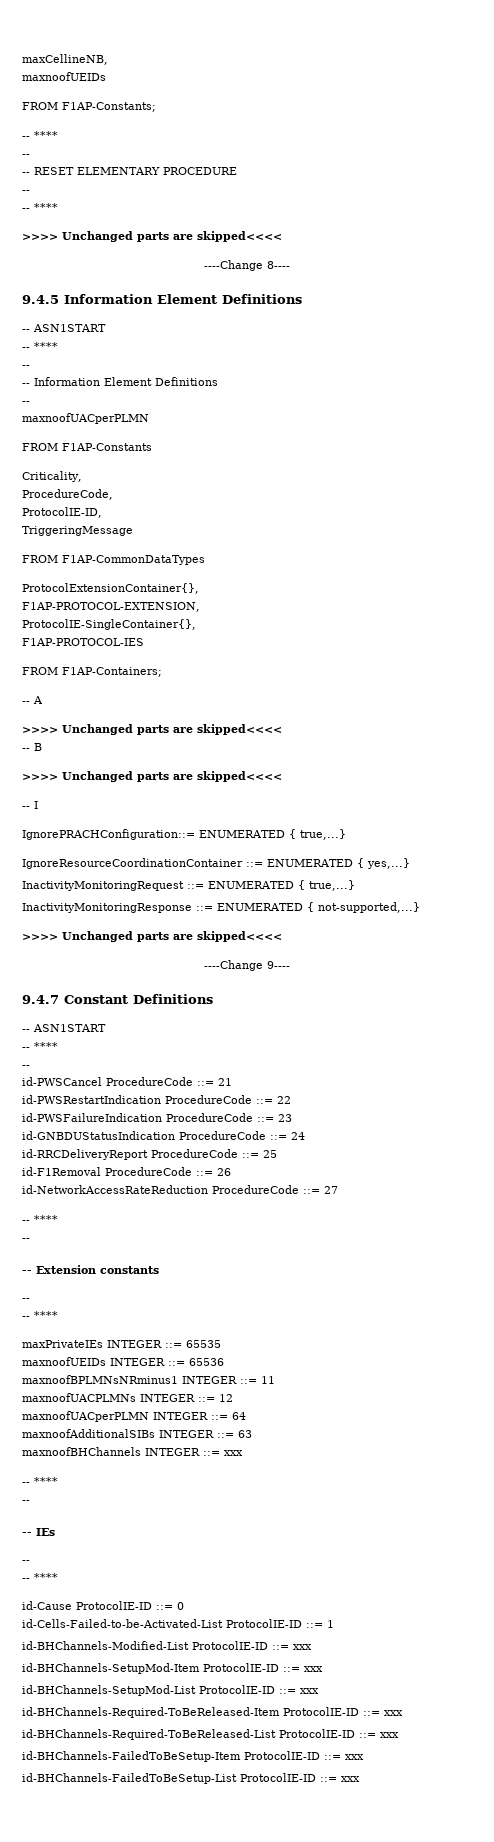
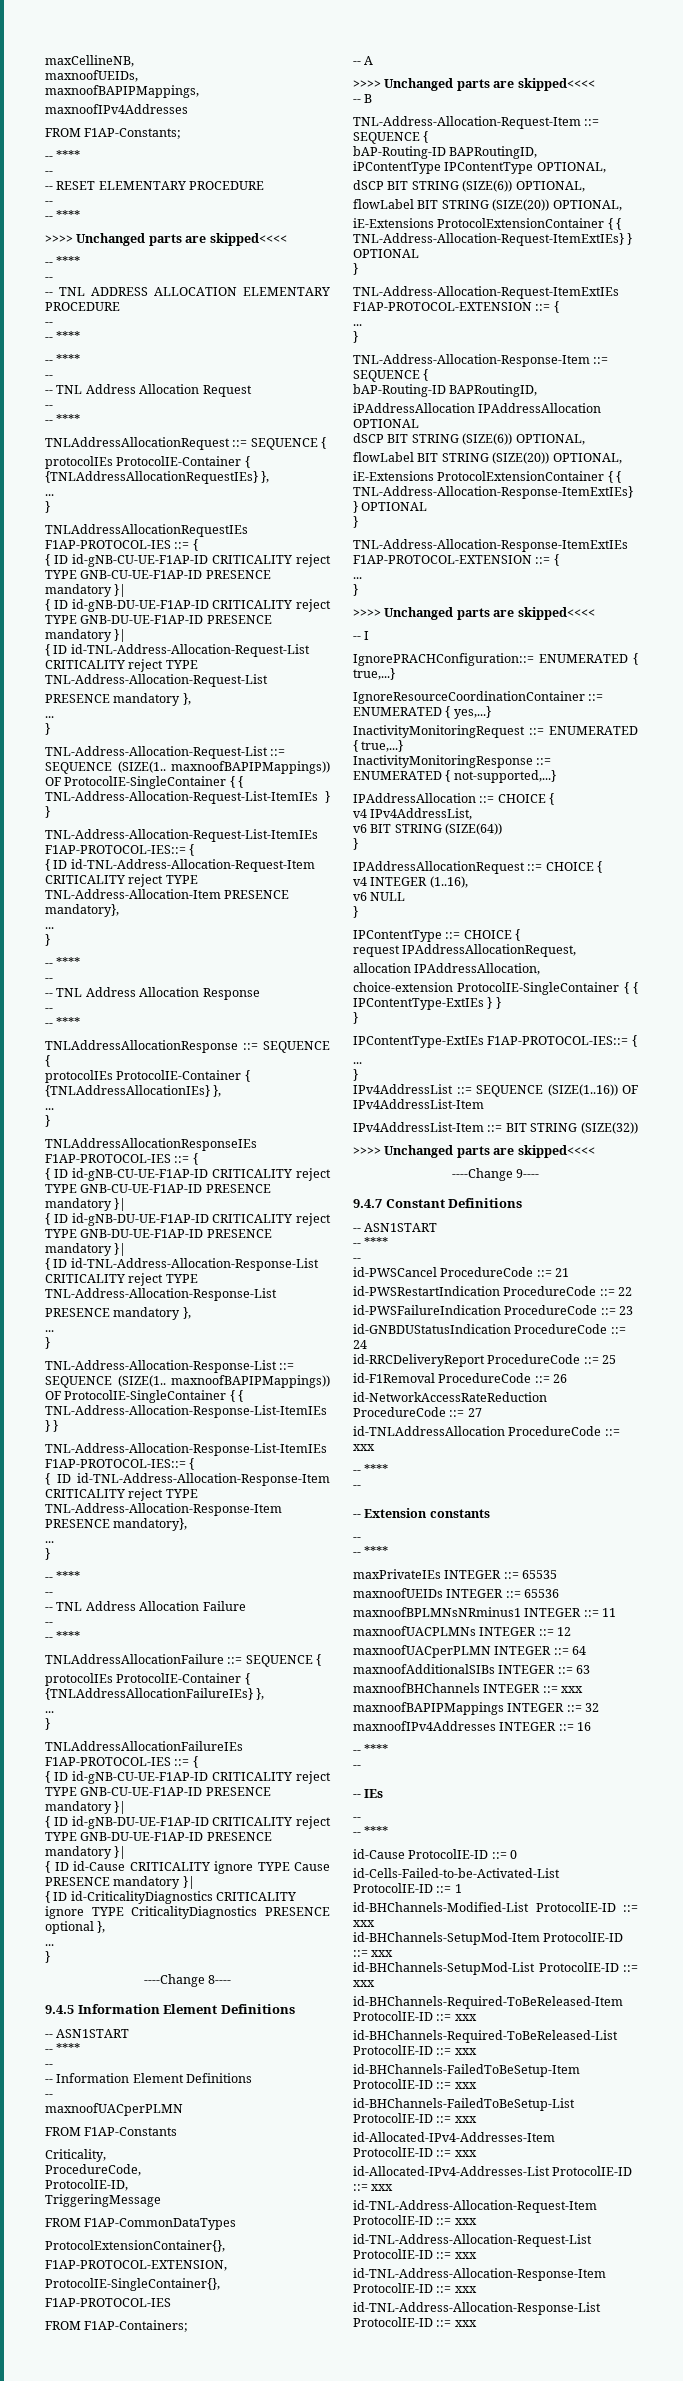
[22,72,106,81] maxnoofUEIDs -> [45,70,138,82] [45,85,199,98] [45,104,188,114] maxnoofUEIDs, // maxnoofBAPIPMappings, // maxnoofIPv4Addresses
(282, 236) none -> [45,256,81,266] [45,277,53,281] [45,287,330,296] [45,302,120,311] [45,322,53,326] [45,331,81,341] [45,354,81,364] [45,375,53,379] [45,384,252,397] [45,405,53,409] [45,414,81,424] [45,437,327,450] [45,456,250,469] [45,471,270,484] [45,494,54,496] [45,501,50,513] [45,524,248,537] [45,539,198,551] [45,554,331,567] [45,570,271,579] [45,584,127,597] [45,599,331,612] [45,615,272,624] [45,629,127,642] [45,644,310,657] [45,659,198,672] [45,674,268,687] [45,693,191,706] [45,716,54,718] [45,723,50,735] [45,746,286,759] [45,761,330,774] [45,776,244,789] [45,791,330,804] [45,806,50,818] [45,829,318,842] [45,844,195,856] [45,859,315,872] [45,874,198,887] [45,889,290,899] [45,904,119,917] [45,927,54,929] [45,934,50,946] [45,957,81,967] [45,978,53,982] [45,987,260,1000] [45,1008,53,1012] [45,1017,81,1027] [45,1040,330,1053] [45,1055,50,1067] [45,1070,250,1083] [45,1085,222,1097] [45,1108,54,1110] [45,1115,50,1127] [45,1138,257,1151] [45,1153,198,1165] [45,1168,331,1181] [45,1184,271,1193] [45,1198,127,1211] [45,1213,331,1226] [45,1229,272,1238] [45,1243,127,1256] [45,1258,319,1271] [45,1273,198,1286] [45,1288,277,1301] [45,1307,191,1320] [45,1330,54,1332] [45,1337,50,1349] [45,1360,295,1373] [45,1375,330,1388] [45,1390,244,1403] [45,1405,327,1418] [45,1420,59,1432] [45,1443,327,1456] [45,1458,195,1470] [45,1473,330,1486] [45,1488,198,1501] [45,1503,282,1516] [45,1518,188,1531] [45,1541,54,1543] [45,1548,50,1560] [45,1571,81,1581] [45,1592,53,1596] [45,1601,246,1611] [45,1622,53,1626] [45,1631,81,1641] [45,1654,322,1667] [45,1673,250,1686] [45,1688,265,1700] [45,1711,54,1713] [45,1718,50,1730] [45,1741,243,1751] [45,1756,198,1768] [45,1771,331,1784] [45,1787,271,1796] [45,1801,127,1814] [45,1816,331,1829] [45,1832,272,1841] [45,1846,127,1859] [45,1861,330,1874] [45,1876,195,1889] [45,1891,297,1904] [45,1906,330,1919] [45,1921,106,1934] [45,1944,54,1946] [45,1951,50,1963] // -- **** // -- // -- TNL ADDRESS ALLOCATION ELEMENTARY PROCEDURE // -- // -- **** // -- **** // -- // -- TNL Address Allocation Request // -- // -- **** // TNLAddressAllocationRequest ::= SEQUENCE { // protocolIEs ProtocolIE-Container { {TNLAddressAllocationRequestIEs} }, // ... // } // TNLAddressAllocationRequestIEs F1AP-PROTOCOL-IES ::= { // { ID id-gNB-CU-UE-F1AP-ID CRITICALITY reject TYPE GNB-CU-UE-F1AP-ID PRESENCE mandatory }| // { ID id-gNB-DU-UE-F1AP-ID CRITICALITY reject TYPE GNB-DU-UE-F1AP-ID PRESENCE mandatory }| // { ID id-TNL-Address-Allocation-Request-List CRITICALITY reject TYPE TNL-Address-Allocation-Request-List // PRESENCE mandatory }, // ... // } // TNL-Address-Allocation-Request-List ::= SEQUENCE (SIZE(1.. maxnoofBAPIPMappings)) OF ProtocolIE-SingleContainer { { TNL-Address-Allocation-Request-List-ItemIEs } } // TNL-Address-Allocation-Request-List-ItemIEs F1AP-PROTOCOL-IES::= { // { ID id-TNL-Address-Allocation-Request-Item CRITICALITY reject TYPE TNL-Address-Allocation-Item PRESENCE mandatory}, // ... // } // -- **** // -- // -- TNL Address Allocation Response // -- // -- **** // TNLAddressAllocationResponse ::= SEQUENCE { // protocolIEs ProtocolIE-Container { {TNLAddressAllocationIEs} }, // ... // } // TNLAddressAllocationResponseIEs F1AP-PROTOCOL-IES ::= { // { ID id-gNB-CU-UE-F1AP-ID CRITICALITY reject TYPE GNB-CU-UE-F1AP-ID PRESENCE mandatory }| // { ID id-gNB-DU-UE-F1AP-ID CRITICALITY reject TYPE GNB-DU-UE-F1AP-ID PRESENCE mandatory }| // { ID id-TNL-Address-Allocation-Response-List CRITICALITY reject TYPE TNL-Address-Allocation-Response-List // PRESENCE mandatory }, // ... // } // TNL-Address-Allocation-Response-List ::= SEQUENCE (SIZE(1.. maxnoofBAPIPMappings)) OF ProtocolIE-SingleContainer { { TNL-Address-Allocation-Response-List-ItemIEs } } // TNL-Address-Allocation-Response-List-ItemIEs F1AP-PROTOCOL-IES::= { // { ID id-TNL-Address-Allocation-Response-Item CRITICALITY reject TYPE TNL-Address-Allocation-Response-Item PRESENCE mandatory}, // ... // } // -- **** // -- // -- TNL Address Allocation Failure // -- // -- **** // TNLAddressAllocationFailure ::= SEQUENCE { // protocolIEs ProtocolIE-Container { {TNLAddressAllocationFailureIEs} }, // ... // } // TNLAddressAllocationFailureIEs F1AP-PROTOCOL-IES ::= { // { ID id-gNB-CU-UE-F1AP-ID CRITICALITY reject TYPE GNB-CU-UE-F1AP-ID PRESENCE mandatory }| // { ID id-gNB-DU-UE-F1AP-ID CRITICALITY reject TYPE GNB-DU-UE-F1AP-ID PRESENCE mandatory }| // { ID id-Cause CRITICALITY ignore TYPE Cause PRESENCE mandatory }| // { ID id-CriticalityDiagnostics CRITICALITY ignore TYPE CriticalityDiagnostics PRESENCE optional }, // ... // }
(42, 747) none -> [353,116,600,129] [353,131,429,144] [353,146,538,159] [353,161,606,174] [353,180,585,192] [353,199,622,211] [353,218,622,230] [353,233,633,246] [353,249,419,258] [353,263,358,275] [353,286,619,299] [353,301,559,313] [353,324,362,326] [353,331,358,343] [353,354,609,367] [353,369,429,382] [353,384,538,397] [353,403,602,413] [353,419,419,428] [353,433,585,445] [353,452,622,464] [353,471,622,483] [353,486,633,499] [353,501,428,513] [353,516,358,528] [353,539,628,552] [353,554,559,566] [353,577,362,579] [353,584,358,596] // TNL-Address-Allocation-Request-Item ::= SEQUENCE { // bAP-Routing-ID BAPRoutingID, // iPContentType IPContentType OPTIONAL, // dSCP BIT STRING (SIZE(6)) OPTIONAL, // flowLabel BIT STRING (SIZE(20)) OPTIONAL, // iE-Extensions ProtocolExtensionContainer { { TNL-Address-Allocation-Request-ItemExtIEs} } OPTIONAL // } // TNL-Address-Allocation-Request-ItemExtIEs F1AP-PROTOCOL-EXTENSION ::= { // ... // } // TNL-Address-Allocation-Response-Item ::= SEQUENCE { // bAP-Routing-ID BAPRoutingID, // iPAddressAllocation IPAddressAllocation OPTIONAL // dSCP BIT STRING (SIZE(6)) OPTIONAL, // flowLabel BIT STRING (SIZE(20)) OPTIONAL, // iE-Extensions ProtocolExtensionContainer { { TNL-Address-Allocation-Response-ItemExtIEs} } OPTIONAL // } // TNL-Address-Allocation-Response-ItemExtIEs F1AP-PROTOCOL-EXTENSION ::= { // ... // }
(420, 907) none -> [353,793,555,805] [353,808,473,820] [353,823,503,835] [353,838,358,850] [353,861,603,874] [353,876,468,888] [353,892,406,901] [353,906,358,918] [353,929,521,942] [353,944,577,957] [353,963,541,975] [353,982,638,995] [353,997,501,1010] [353,1012,358,1024] [353,1035,637,1048] [353,1062,362,1064] [353,1069,358,1081] [353,1084,638,1097] [353,1099,484,1109] [353,1122,638,1134] // IPAddressAllocation ::= CHOICE { // v4 IPv4AddressList, // v6 BIT STRING (SIZE(64)) // } // IPAddressAllocationRequest ::= CHOICE { // v4 INTEGER (1..16), // v6 NULL // } // IPContentType ::= CHOICE { // request IPAddressAllocationRequest, // allocation IPAddressAllocation, // choice-extension ProtocolIE-SingleContainer { { IPContentType-ExtIEs } } // } // IPContentType-ExtIEs F1AP-PROTOCOL-IES::= { // ... // } // IPv4AddressList ::= SEQUENCE (SIZE(1..16)) OF IPv4AddressList-Item // IPv4AddressList-Item ::= BIT STRING (SIZE(32))
(338, 1190) none -> [353,1426,620,1436] [353,1444,375,1451] // id-TNLAddressAllocation ProcedureCode ::= xxx
(243, 1453) none -> [353,1702,600,1715] [353,1721,592,1731] // maxnoofBAPIPMappings INTEGER ::= 32 // maxnoofIPv4Addresses INTEGER ::= 16
(360, 1779) none -> [353,2132,555,2142] [353,2147,477,2157] [353,2166,633,2176] [353,2184,394,2191] [353,2200,597,2213] [353,2215,477,2225] [353,2234,592,2247] [353,2249,477,2259] [353,2268,606,2281] [353,2283,477,2293] [353,2302,601,2315] [353,2317,477,2327] // id-Allocated-IPv4-Addresses-Item ProtocolIE-ID ::= xxx // id-Allocated-IPv4-Addresses-List ProtocolIE-ID ::= xxx // id-TNL-Address-Allocation-Request-Item ProtocolIE-ID ::= xxx // id-TNL-Address-Allocation-Request-List ProtocolIE-ID ::= xxx // id-TNL-Address-Allocation-Response-Item ProtocolIE-ID ::= xxx // id-TNL-Address-Allocation-Response-List ProtocolIE-ID ::= xxx

